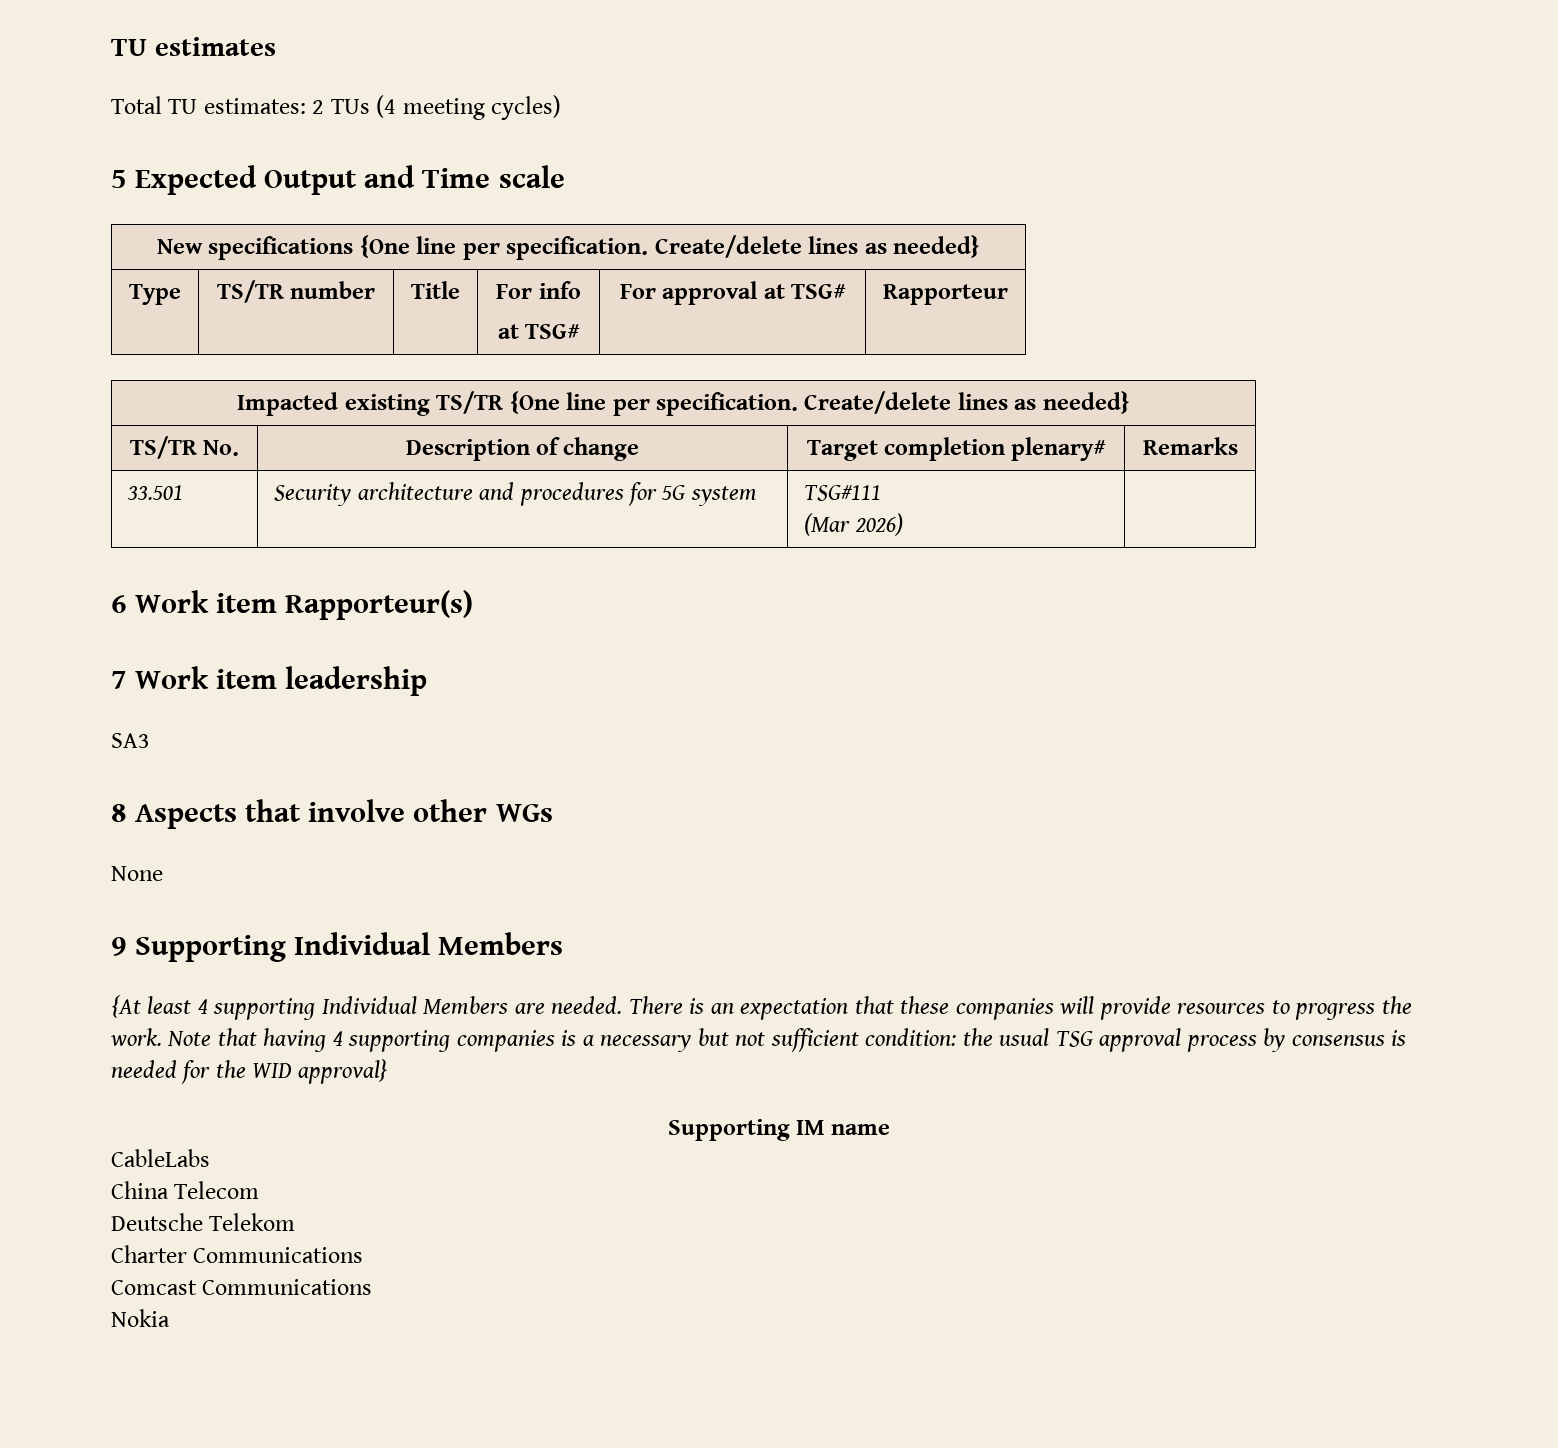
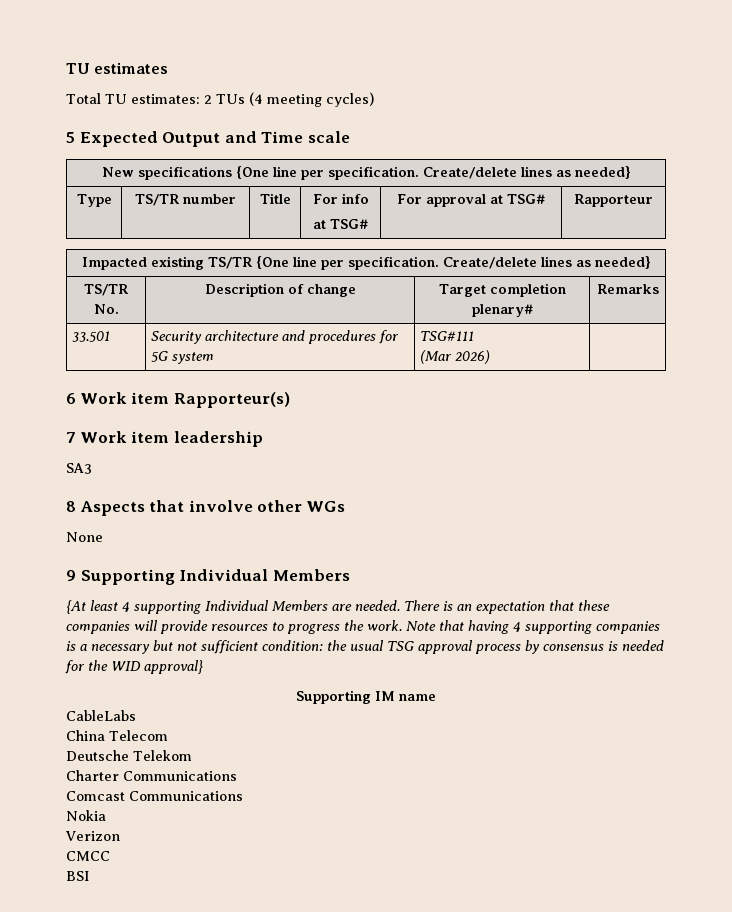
(170, 1318) none -> [65,831,120,841] [66,851,110,861] [66,871,89,881] // Verizon // CMCC // BSI

